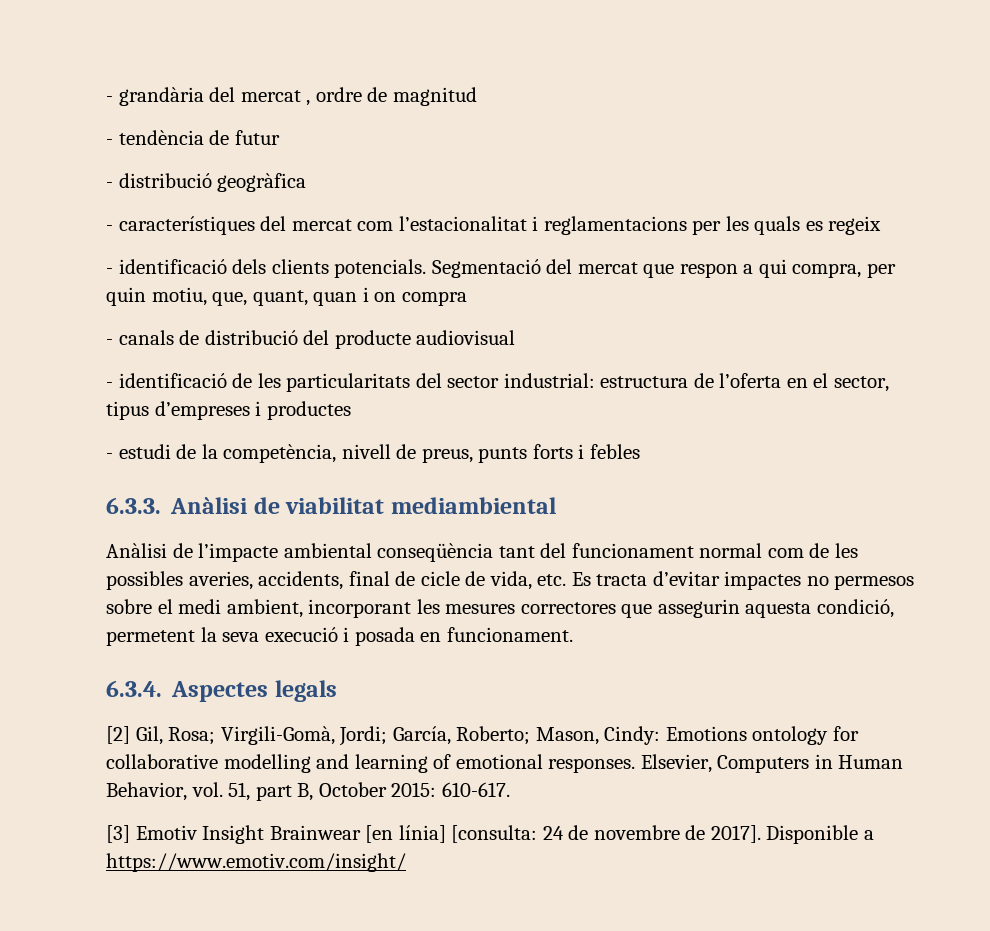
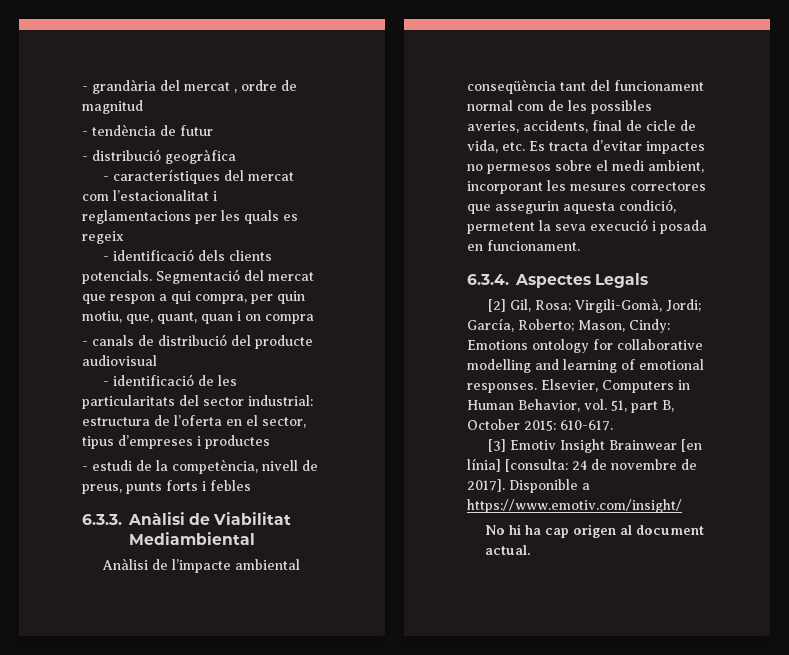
[285,497,556,514] viabilitat mediambiental -> [213,512,292,525] [129,532,255,545] Viabilitat Mediambiental
[274,680,337,702] legals -> [595,273,649,288] Legals
(406, 862) none -> [485,524,705,538] [485,545,532,555] // No hi ha cap origen al document actual.

